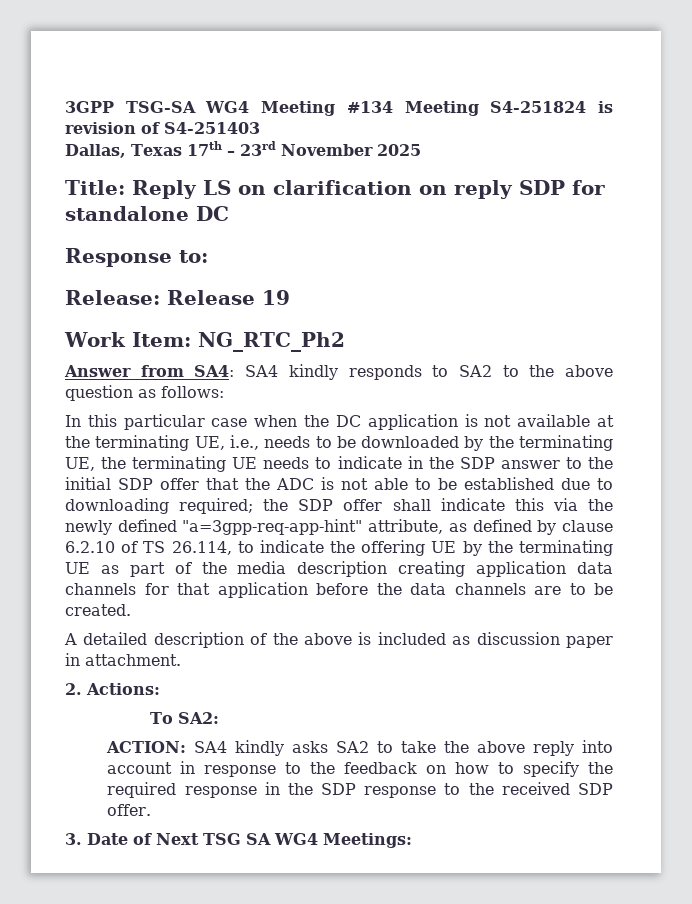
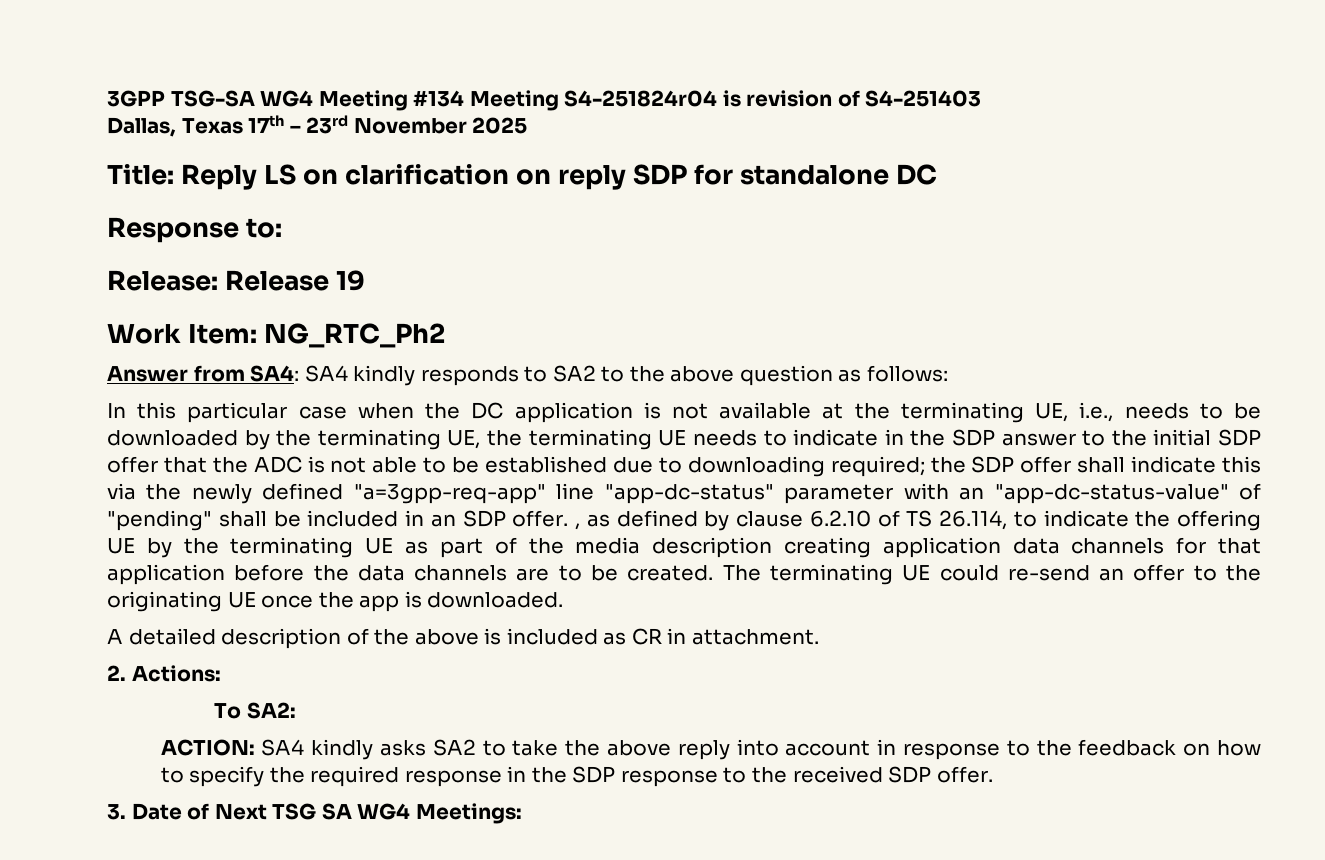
[490,101,587,113] S4-251824 -> [564,90,718,107] S4-251824r04
[182,519,444,535] "a=3gpp-req-app-hint" attribute, -> [353,483,1262,504] [107,510,580,531] "a=3gpp-req-app" line "app-dc-status" parameter with an "app-dc-status-value" of "pending" shall be included in an SDP offer. ,
(131, 610) none -> [722,564,1261,585] [107,591,564,612] The terminating UE could re-send an offer to the originating UE once the app is downloaded.
[476,632,613,648] discussion paper -> [631,628,662,645] CR

